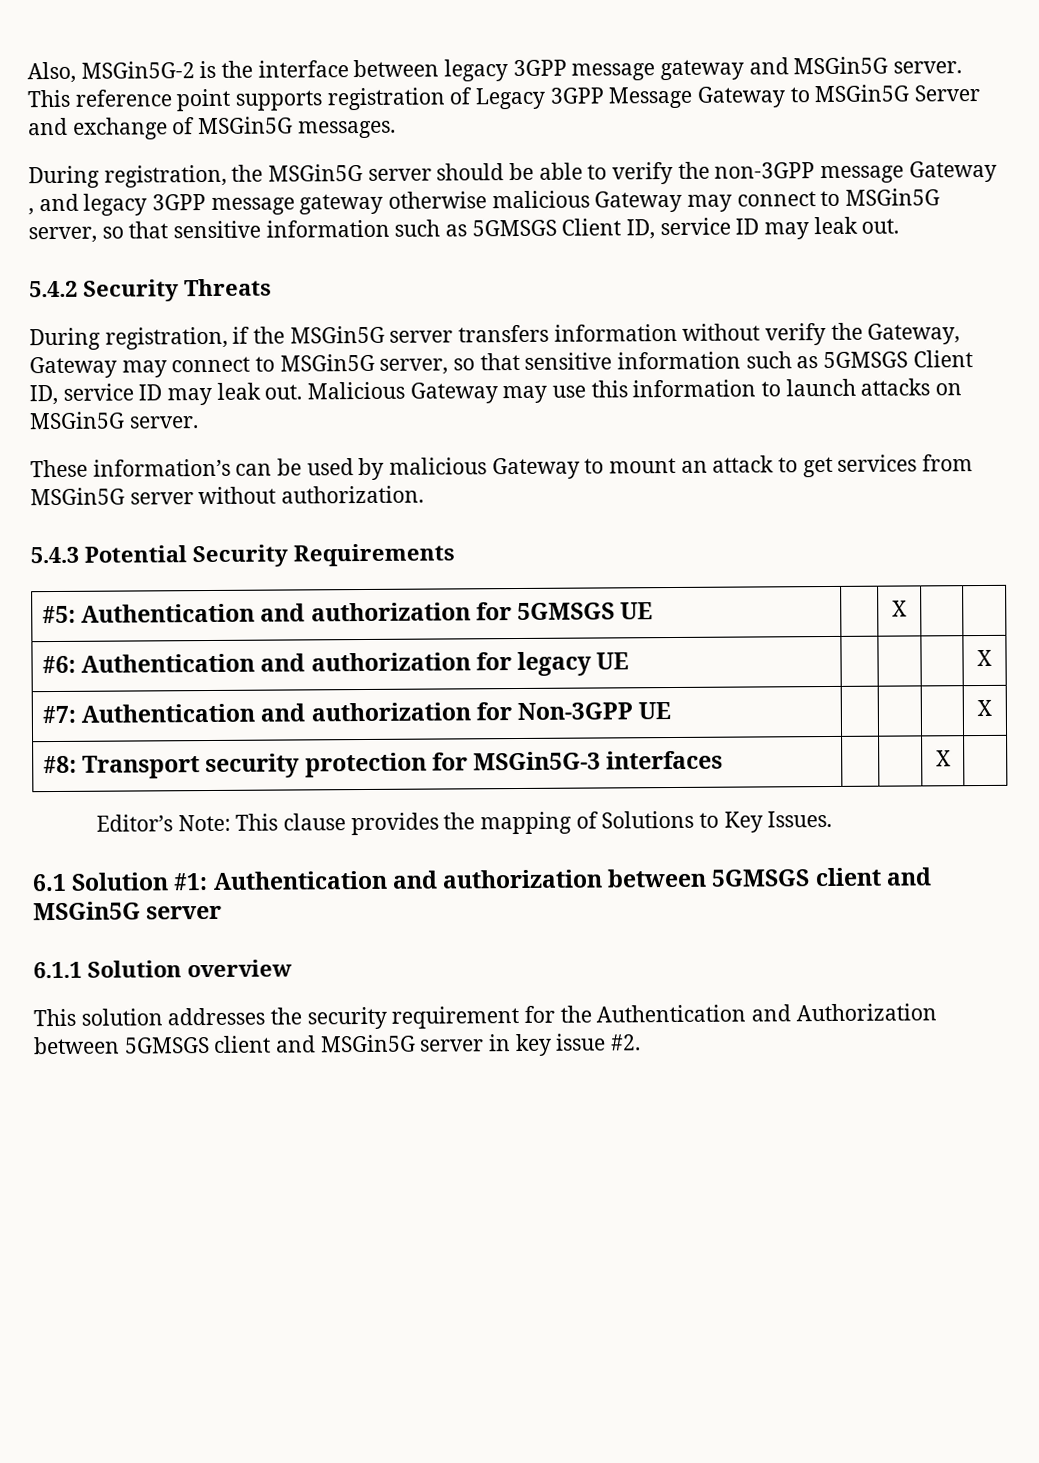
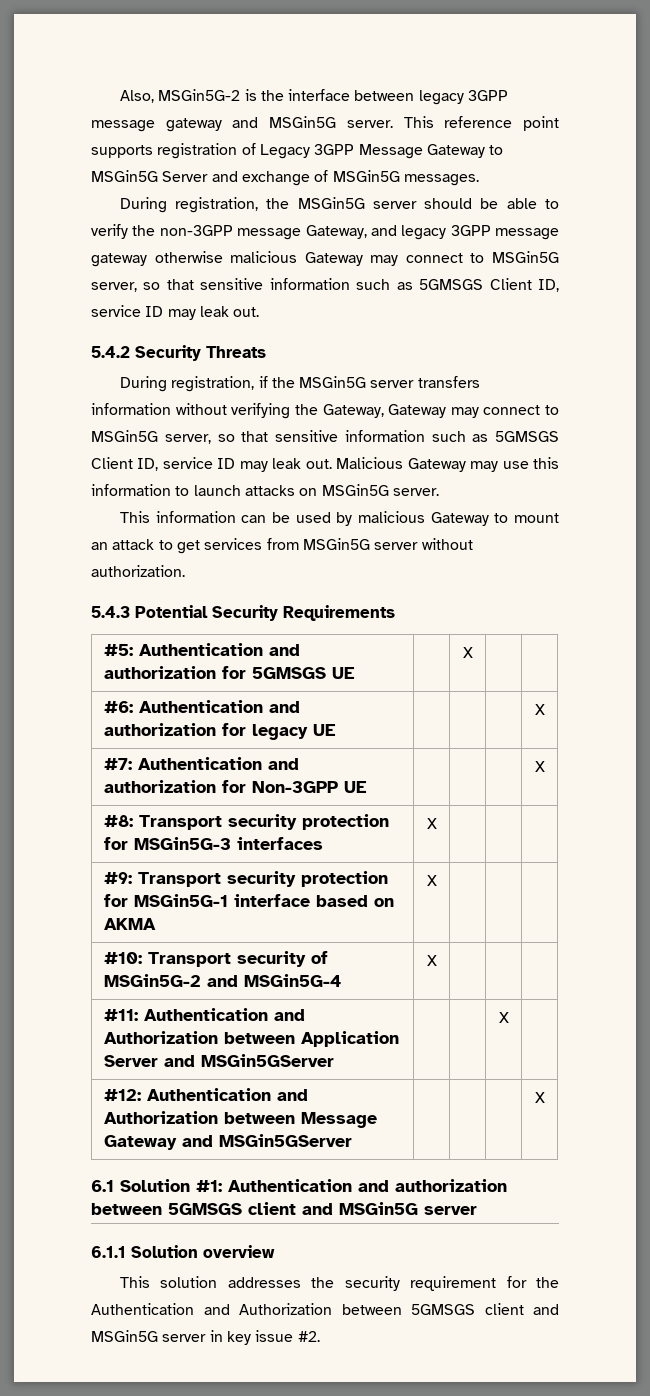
[908,160,997,183] [28,208,34,216] Gateway , -> [305,225,367,239] Gateway,
[765,323,827,346] verify -> [231,403,291,419] verifying
[30,458,231,478] These information’s -> [119,511,236,523] This information
[935,750,951,767] [96,810,833,836] | | X | // Editor’s Note: This clause provides the mapping of Solutions to Key Issues. -> [426,818,437,829] [103,871,388,887] [103,894,394,907] [103,918,156,930] [426,875,437,886] [103,951,328,967] [103,974,341,987] [426,955,437,966] [103,1008,305,1021] [103,1031,399,1047] [103,1054,334,1067] [498,1012,509,1023] [103,1088,308,1101] [103,1111,377,1128] [103,1134,352,1150] [534,1092,545,1103] X | | | // #9: Transport security protection for MSGin5G-1 interface based on AKMA | X | | | // #10: Transport security of MSGin5G-2 and MSGin5G-4 | X | | | // #11: Authentication and Authorization between Application Server and MSGin5GServer | | | X | // #12: Authentication and Authorization between Message Gateway and MSGin5GServer | | | | X

